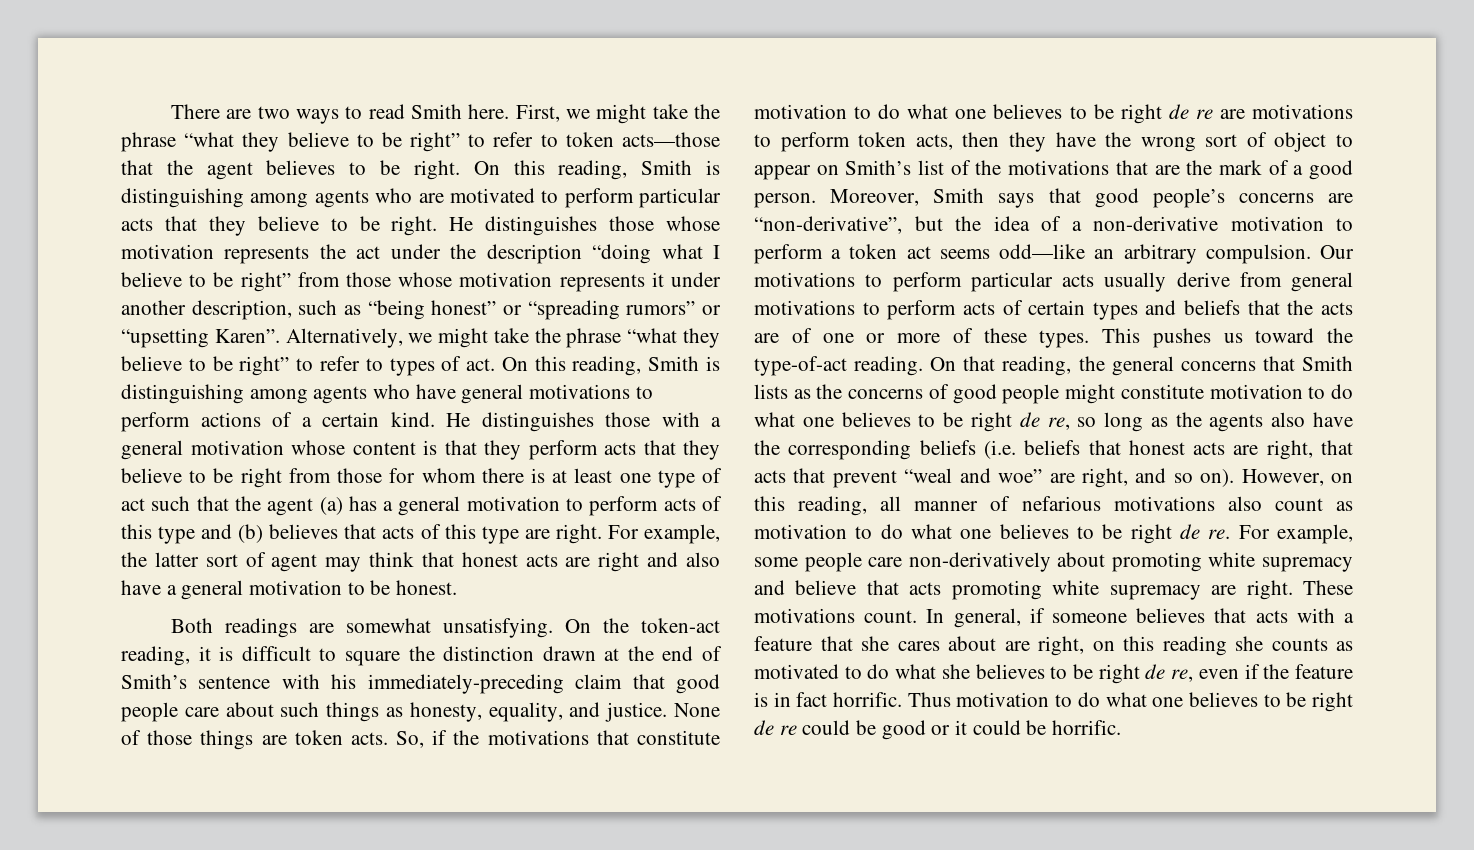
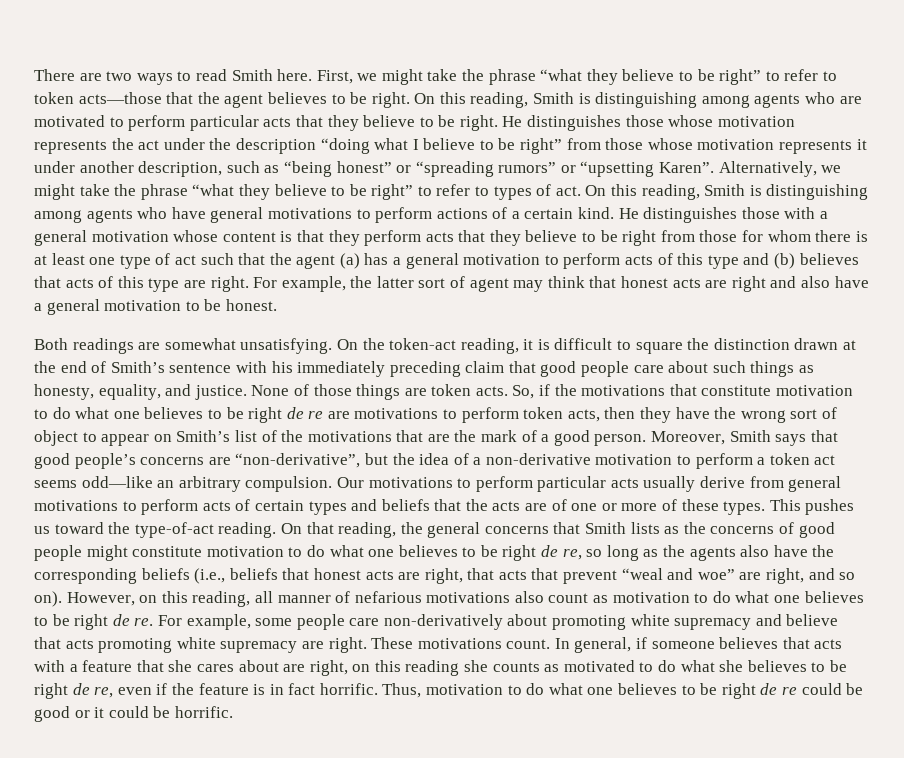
[367,674,564,694] immediately-preceding -> [297,361,461,377] immediately preceding
[983,440,1016,459] (i.e. -> [194,568,226,584] (i.e.,
[907,692,951,707] Thus -> [382,683,422,698] Thus,

